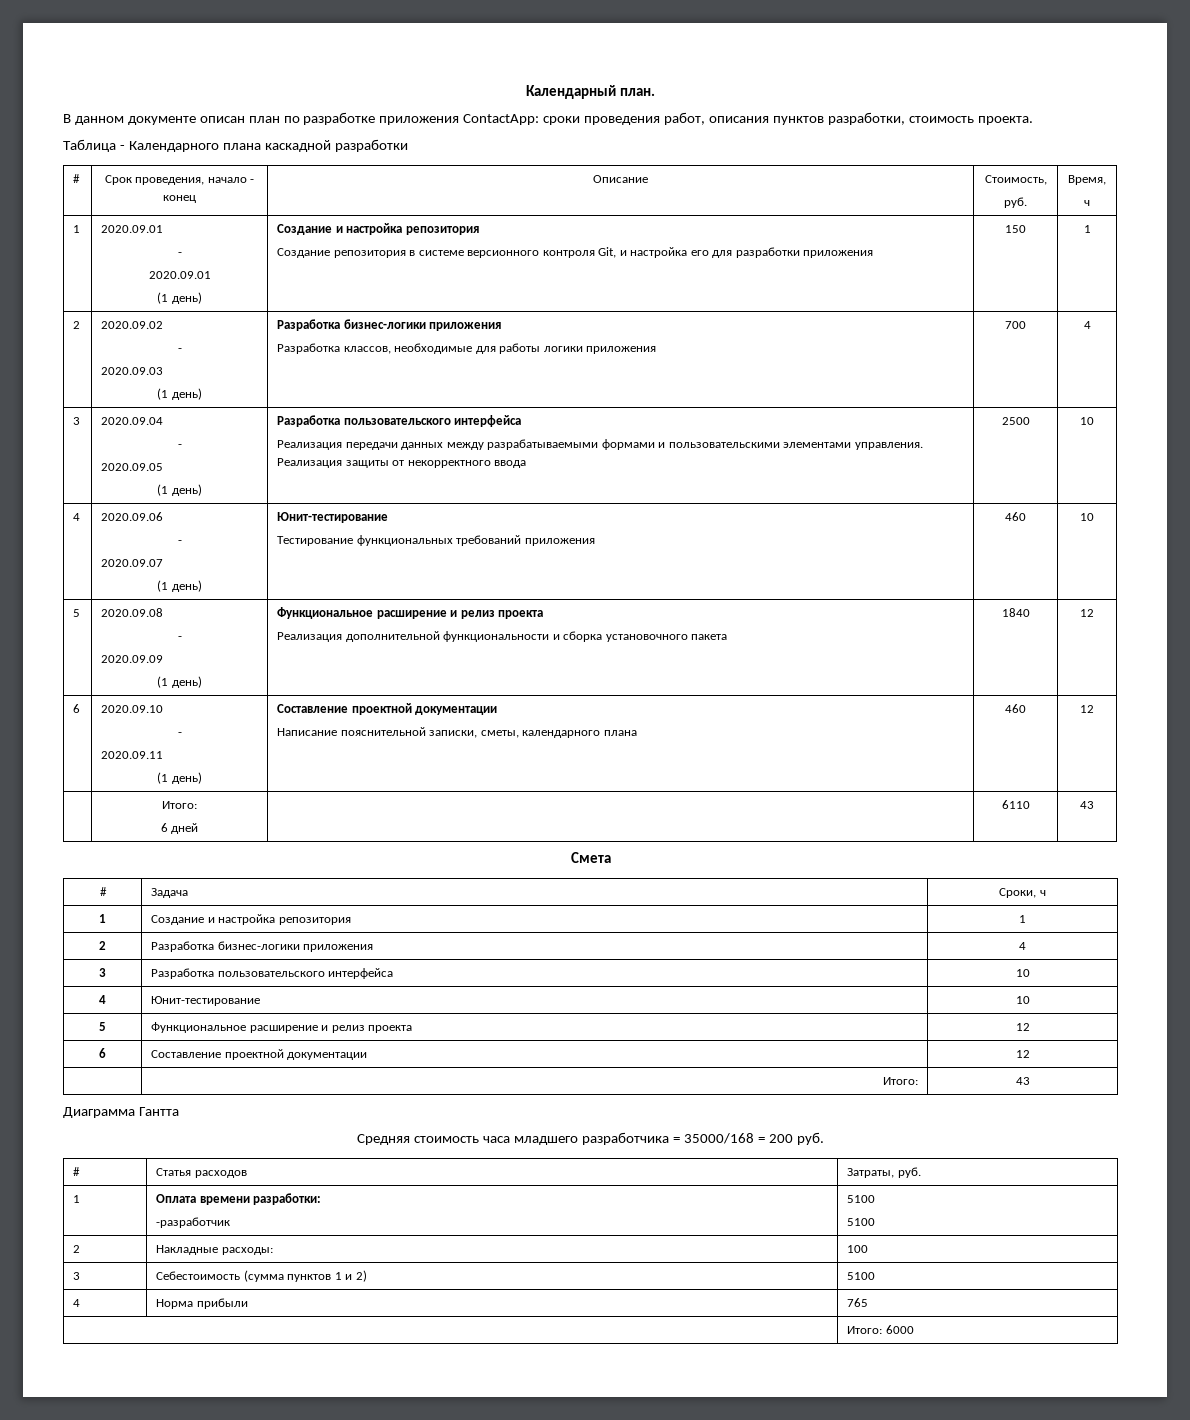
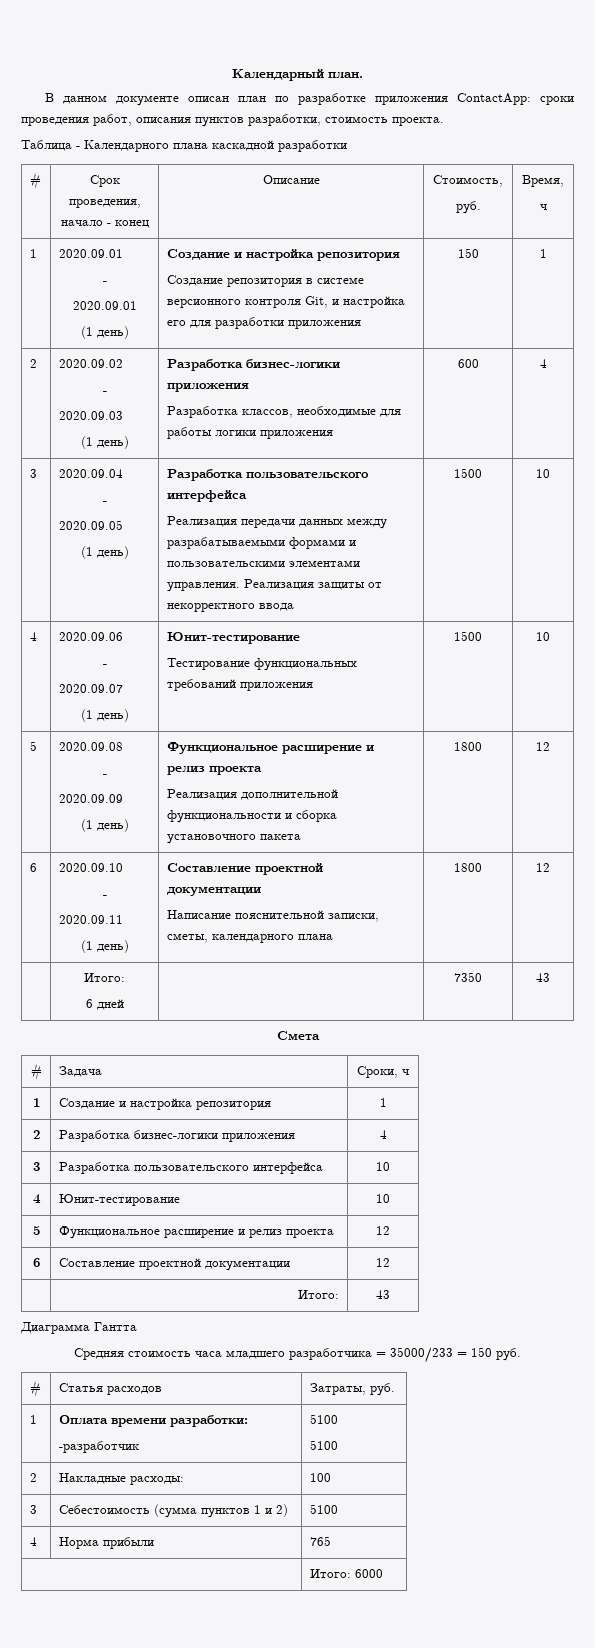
[1005,321,1026,329] 700 -> [457,359,479,368] 600
[1001,417,1030,425] 2500 -> [454,468,482,478] 1500
[1005,512,1026,521] 460 -> [454,631,482,641] 1500
[1001,608,1030,617] 1840 -> [454,742,482,751] 1800
[1005,704,1026,713] 460 -> [454,863,482,872] 1800
[1001,800,1030,809] 6110 -> [454,972,482,982] 7350
[683,1133,793,1144] 35000/168 = 200 -> [390,1347,492,1363] 35000/233 = 150

